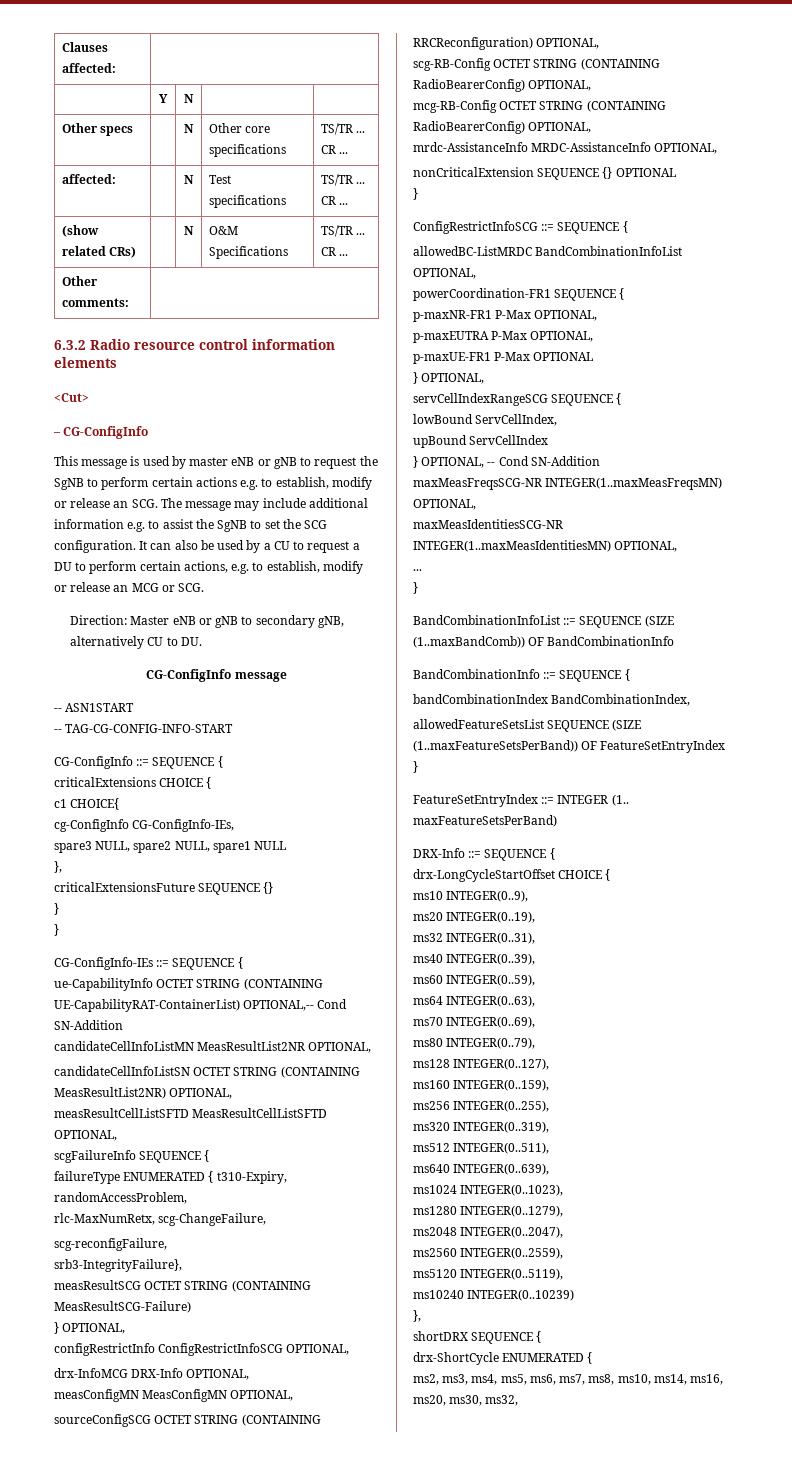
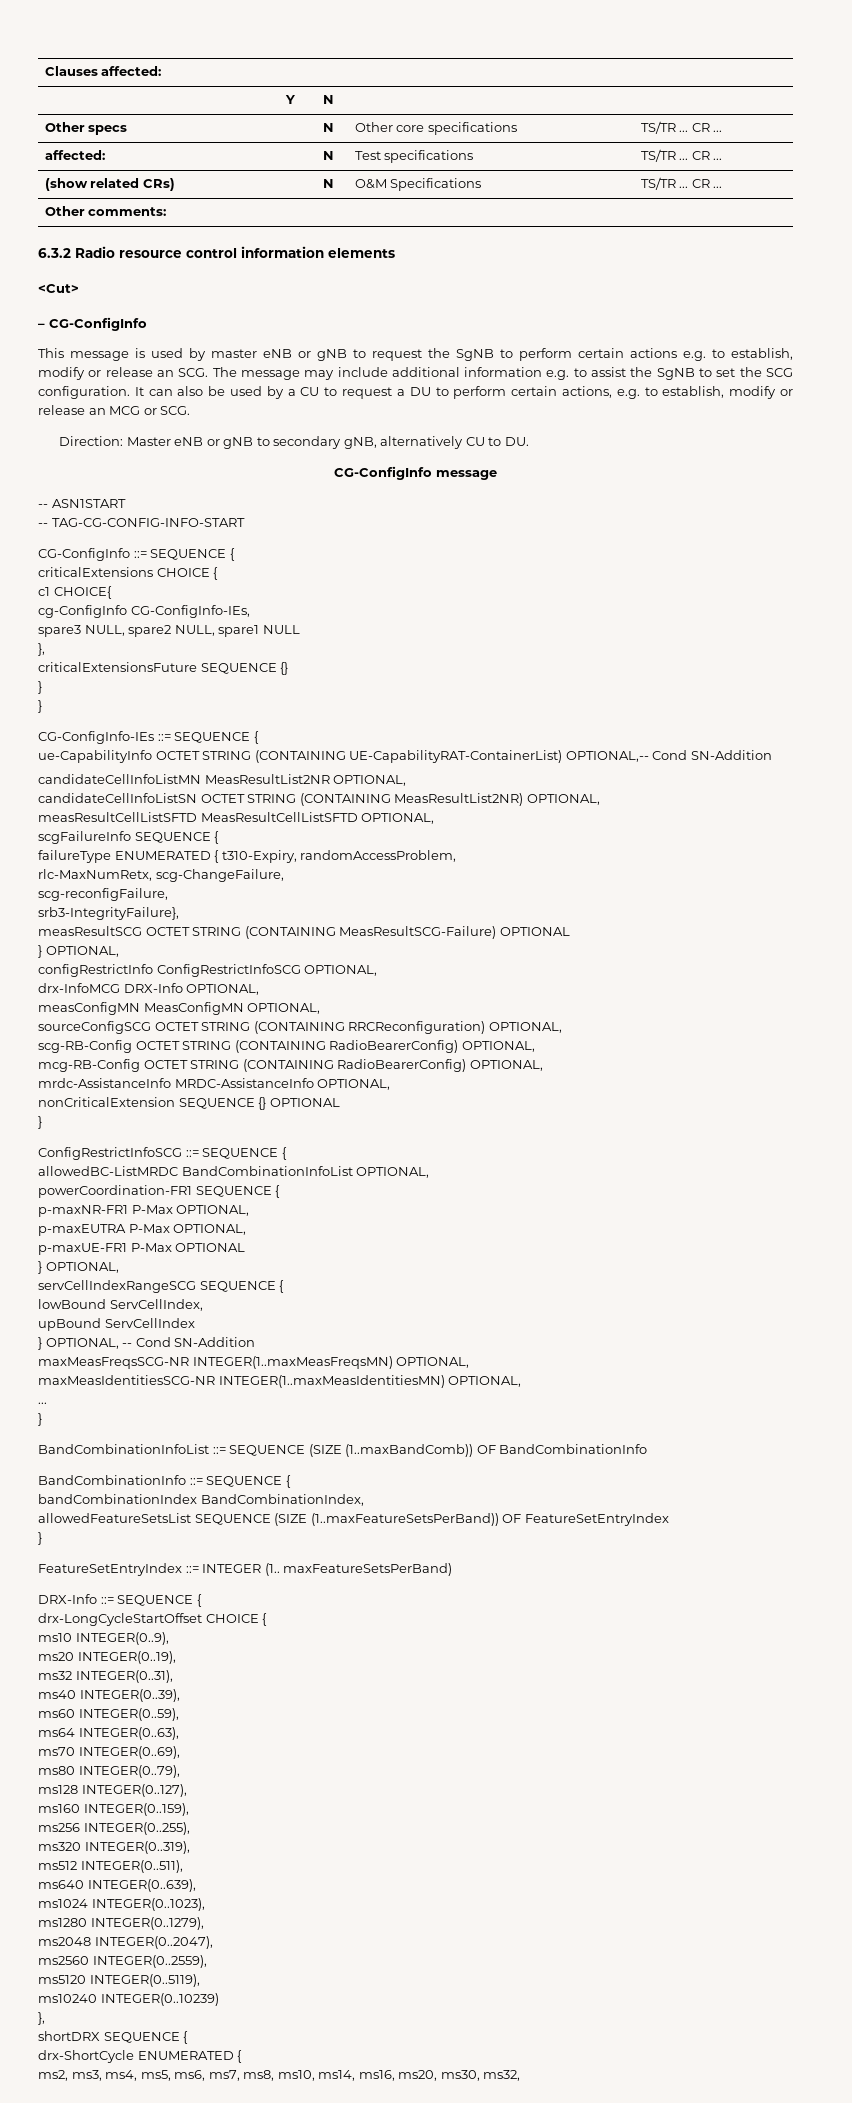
(191, 1307) none -> [499,927,570,936] OPTIONAL

